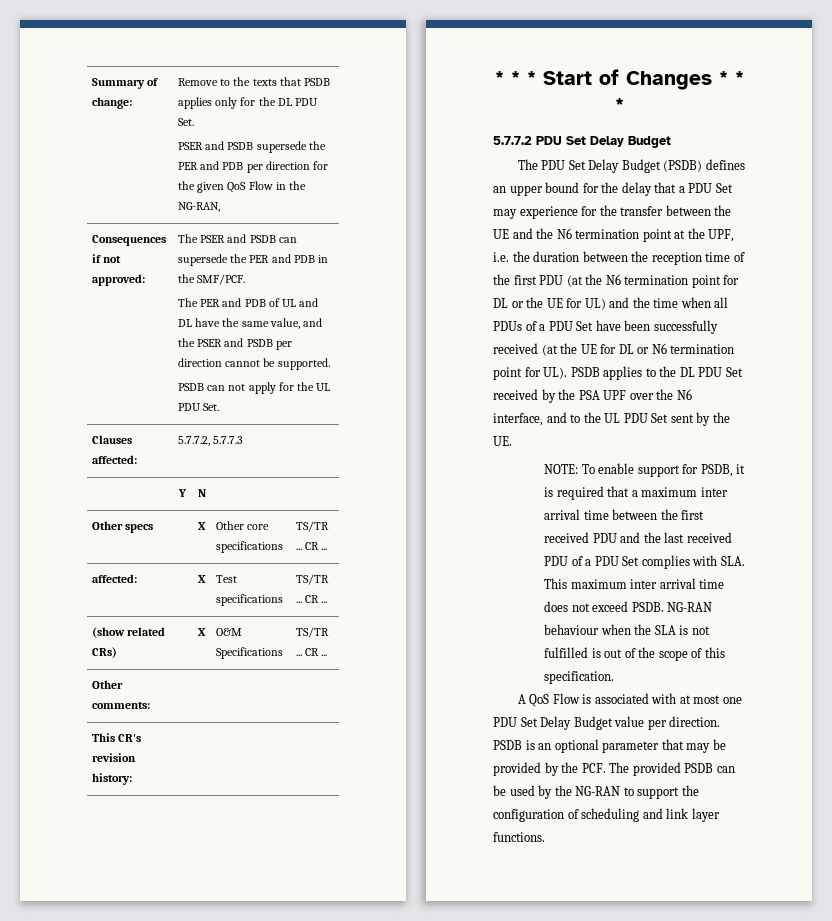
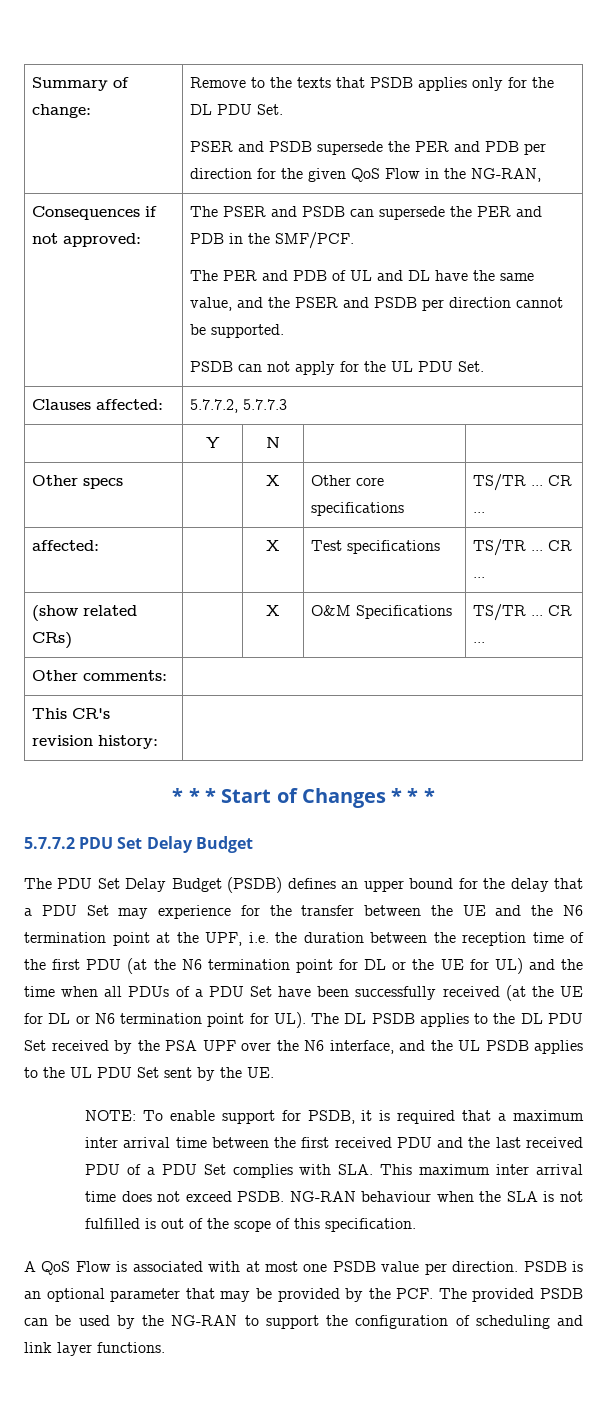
(568, 373) none -> [311,1013,367,1024] The DL
(567, 417) none -> [430,1040,583,1054] the UL PSDB applies
[493,716,613,730] PDU Set Delay Budget -> [332,1261,376,1272] PSDB

